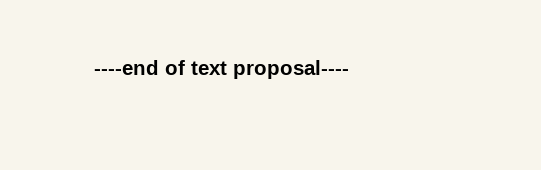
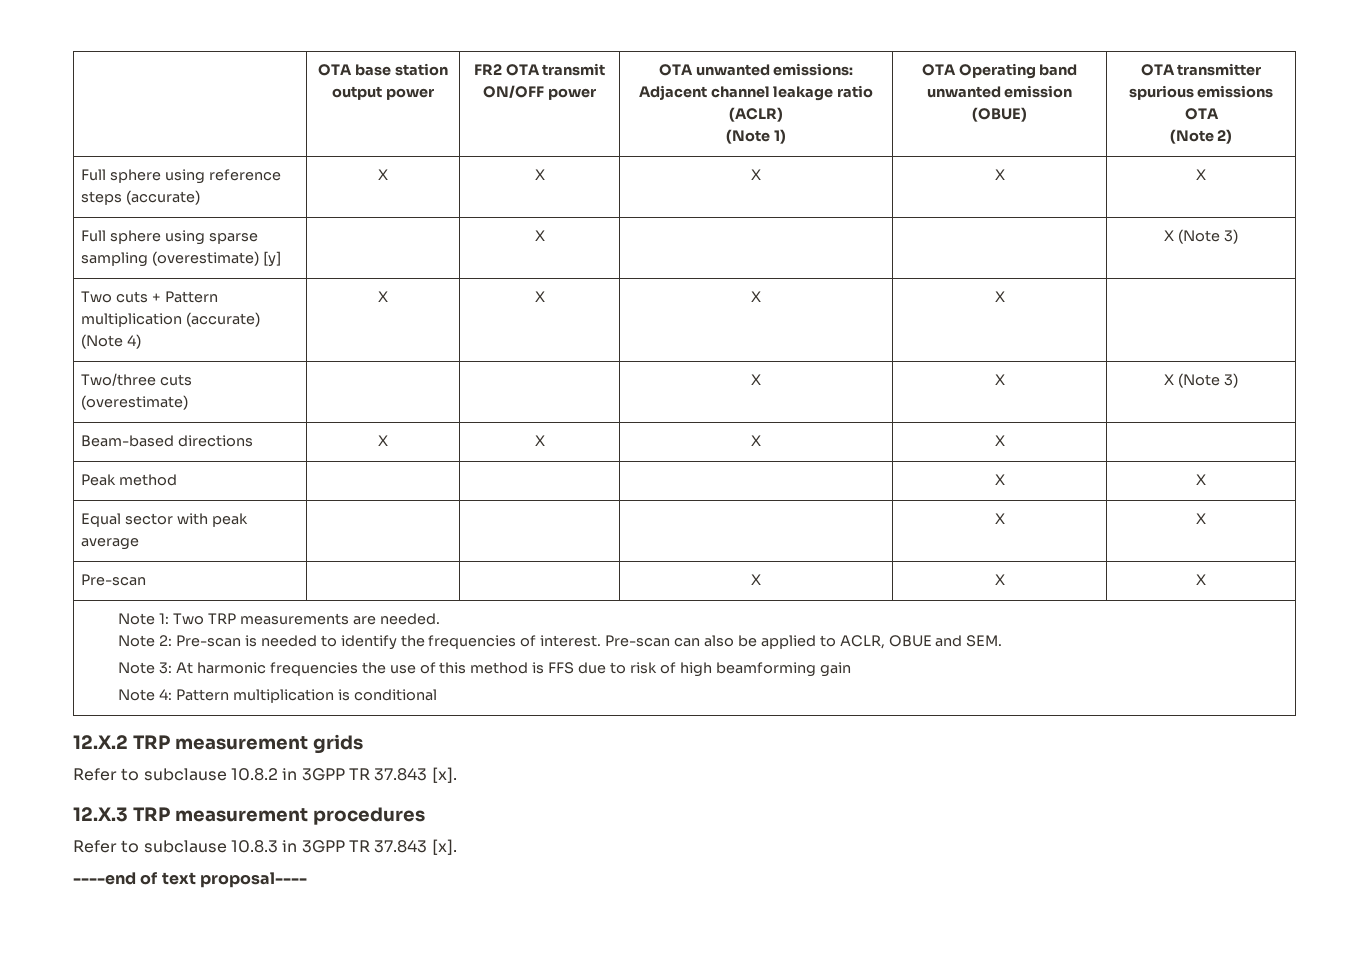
(94, 67) none -> [318,63,448,76] [332,86,434,100] [473,63,606,76] [483,85,596,100] [658,63,854,76] [638,85,874,101] [728,107,783,122] [726,129,786,144] [921,63,1078,79] [926,85,1073,98] [971,107,1027,122] [1140,63,1262,76] [1128,85,1274,100] [1184,108,1219,120] [1169,129,1233,144] [81,169,281,184] [81,190,201,205] [378,169,388,180] [534,169,545,180] [750,169,761,180] [994,169,1005,180] [1196,169,1206,180] [81,230,258,245] [81,251,282,267] [534,230,545,241] [1164,229,1238,244] [81,291,218,303] [81,312,261,327] [81,334,142,349] [378,291,388,302] [534,291,545,302] [750,291,761,302] [994,291,1005,302] [81,373,193,386] [81,395,189,410] [750,374,761,385] [994,374,1005,385] [1164,373,1238,388] [81,435,254,447] [378,435,388,446] [534,435,545,446] [750,435,761,446] [994,435,1005,446] [81,474,178,486] [994,474,1005,485] [1196,474,1206,485] [81,513,248,527] [81,538,140,550] [994,513,1005,524] [1196,513,1206,524] [81,574,147,586] [750,574,761,585] [994,574,1005,585] [1196,574,1206,585] [118,613,440,625] [118,635,1003,650] [118,662,851,677] [118,689,437,703] [73,734,363,754] [73,767,457,783] [73,807,425,825] [73,839,457,855] | OTA base station output power | FR2 OTA transmit ON/OFF power | OTA unwanted emissions: Adjacent channel leakage ratio (ACLR) // (Note 1) | OTA Operating band unwanted emission (OBUE) | OTA transmitter spurious emissions OTA // (Note 2) // Full sphere using reference steps (accurate) | X | X | X | X | X // Full sphere using sparse sampling (overestimate) [y] | | X | | | X (Note 3) // Two cuts + Pattern multiplication (accurate) (Note 4) | X | X | X | X | // Two/three cuts (overestimate) | | | X | X | X (Note 3) // Beam-based directions | X | X | X | X | // Peak method | | | | X | X // Equal sector with peak average | | | | X | X // Pre-scan | | | X | X | X // Note 1: Two TRP measurements are needed. // Note 2: Pre-scan is needed to identify the frequencies of interest. Pre-scan can also be applied to ACLR, OBUE and SEM. // Note 3: At harmonic frequencies the use of this method is FFS due to risk of high beamforming gain // Note 4: Pattern multiplication is conditional // 12.X.2 TRP measurement grids // Refer to subclause 10.8.2 in 3GPP TR 37.843 [x]. // 12.X.3 TRP measurement procedures // Refer to subclause 10.8.3 in 3GPP TR 37.843 [x]. //

